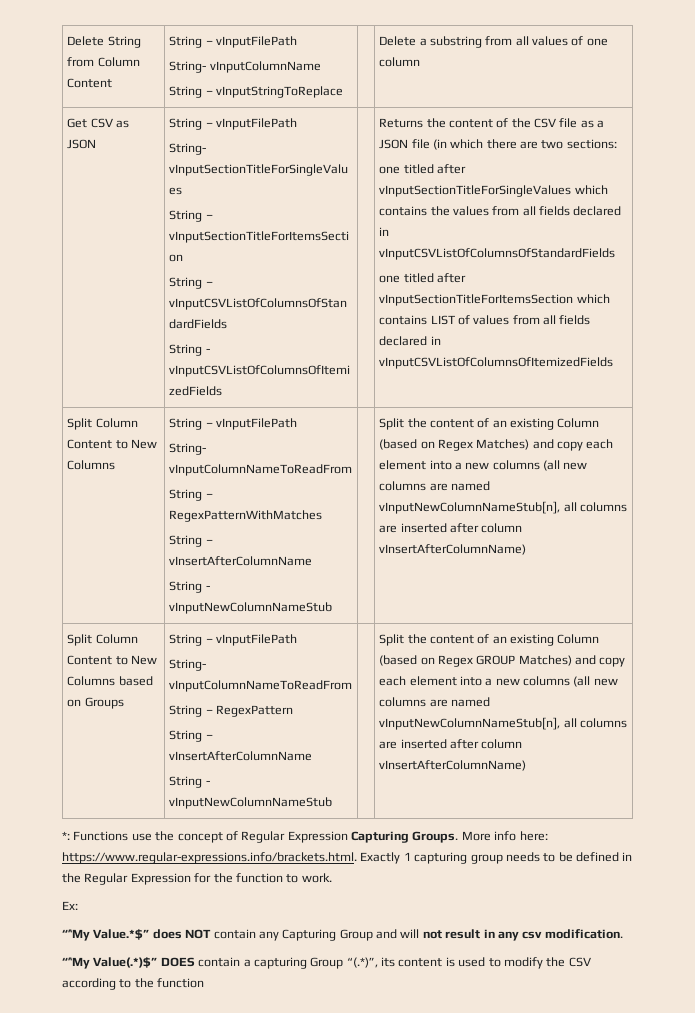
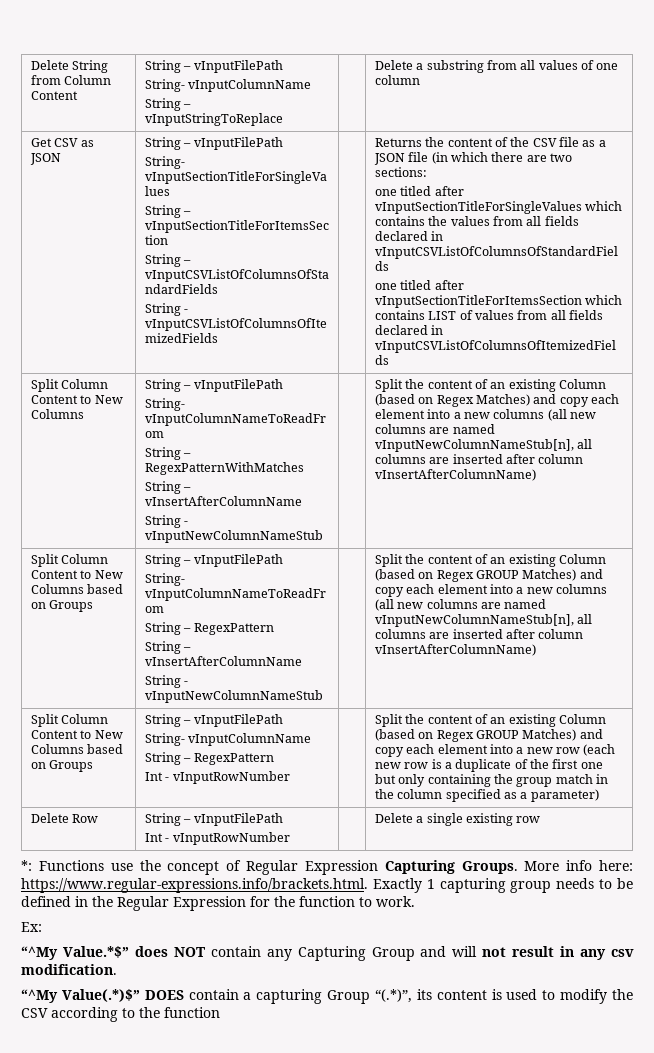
(527, 765) none -> [30,714,109,727] [30,730,123,739] [30,744,124,754] [30,760,94,772] [144,714,283,727] [144,733,312,746] [144,752,274,765] [144,771,290,784] [374,714,607,727] [374,729,603,742] [374,744,616,757] [374,759,603,772] [374,774,609,787] [374,789,599,802] [30,813,99,823] [144,813,283,826] [144,832,290,845] [374,813,541,826] // Split Column Content to New Columns based on Groups | String – vInputFilePath // String- vInputColumnName // String – RegexPattern // Int - vInputRowNumber | | Split the content of an existing Column (based on Regex GROUP Matches) and copy each element into a new row (each new row is a duplicate of the first one but only containing the group match in the column specified as a parameter) // Delete Row | String – vInputFilePath // Int - vInputRowNumber | | Delete a single existing row

